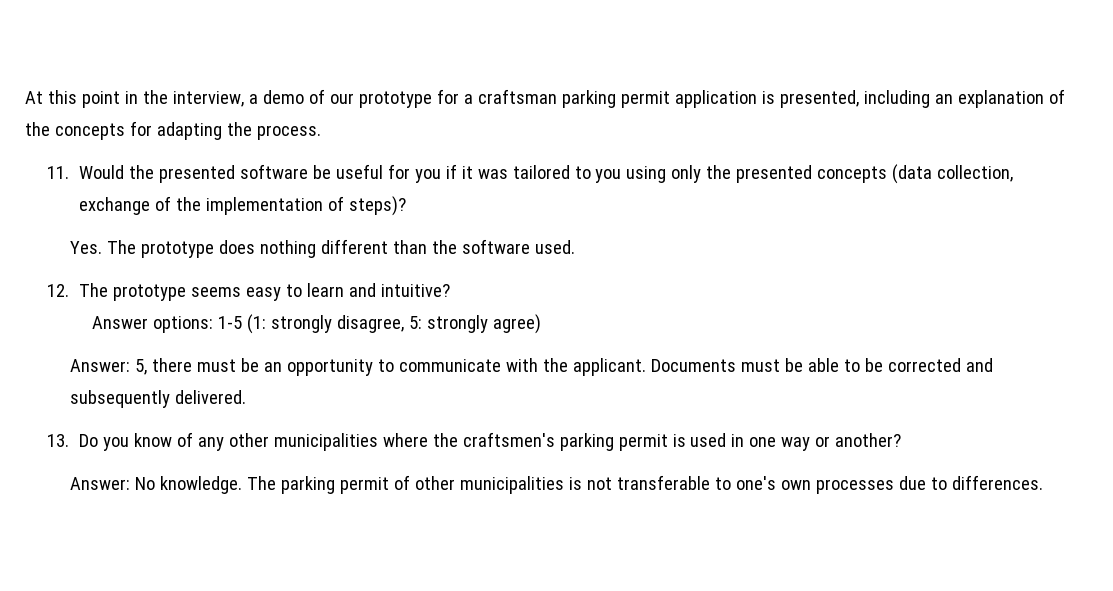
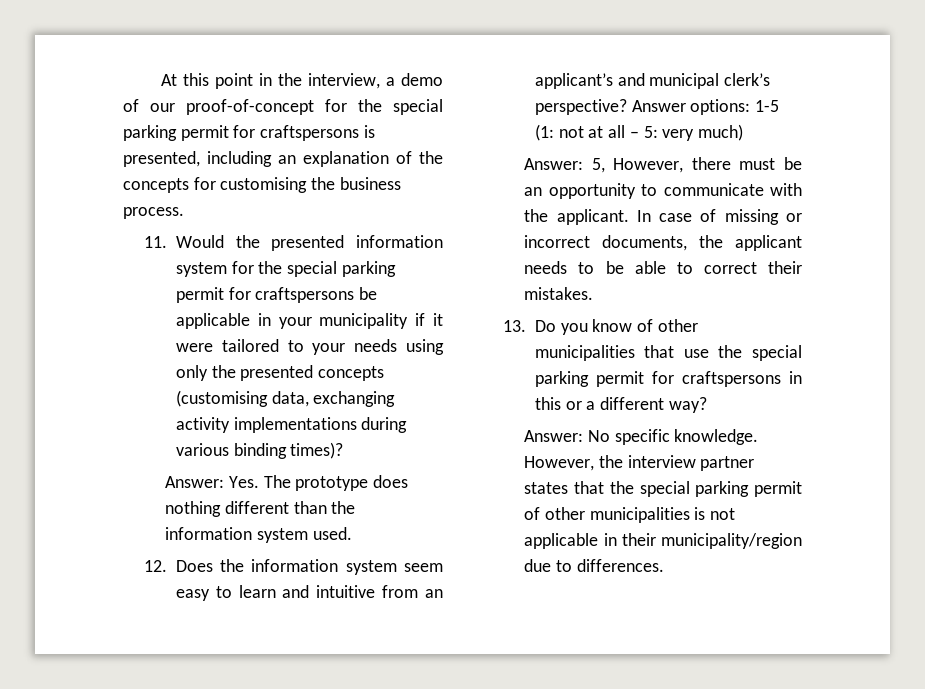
[358,89,757,108] prototype for a craftsman parking permit application -> [186,99,443,115] [123,125,360,141] proof-of-concept for the special parking permit for craftspersons
[156,122,252,140] adapting the -> [220,177,401,193] customising the business
[239,164,441,183] software be useful for you -> [356,235,443,248] [175,261,396,277] [175,287,378,303] [175,313,409,329] information system for the special parking permit for craftspersons be applicable in your municipality
[477,169,508,179] was -> [175,343,213,352] were
[595,169,622,183] you -> [312,339,398,355] your needs
[892,164,1014,184] [78,196,406,216] (data collection, exchange of the implementation of steps)? // -> [175,390,396,407] [175,417,408,433] [175,442,344,459] [165,476,225,488] (customising data, exchanging activity implementations during various binding times)? // Answer:
[461,239,530,254] software -> [165,527,308,543] information system
[78,283,450,301] [91,314,541,334] The prototype seems easy to learn and intuitive? // Answer options: 1-5 (1: strongly disagree, 5: strongly agree) -> [175,559,443,575] [175,585,443,601] [534,73,771,89] [534,99,780,115] [534,124,743,141] Does the information system seem easy to learn and intuitive from an applicant’s and municipal clerk’s perspective? Answer options: 1-5 (1: not at all – 5: very much)
(147, 367) none -> [613,158,684,173] However,
[650,358,993,372] [69,390,246,408] Documents must be able to be corrected and subsequently delivered. -> [636,209,802,225] [524,235,802,251] [524,261,802,274] [524,287,594,300] In case of missing or incorrect documents, the applicant needs to be able to correct their mistakes.
[197,432,902,451] [69,476,276,494] any other municipalities where the craftsmen's parking permit is used in one way or another? // Answer: No knowledge. The -> [657,319,698,332] [534,345,802,361] [534,371,802,387] [534,397,707,413] [524,429,759,445] [524,455,755,471] [524,481,690,497] other municipalities that use the special parking permit for craftspersons in this or a different way? // Answer: No specific knowledge. However, the interview partner states that the special
[616,475,894,494] transferable to one's own processes -> [524,533,802,549] applicable in their municipality/region

